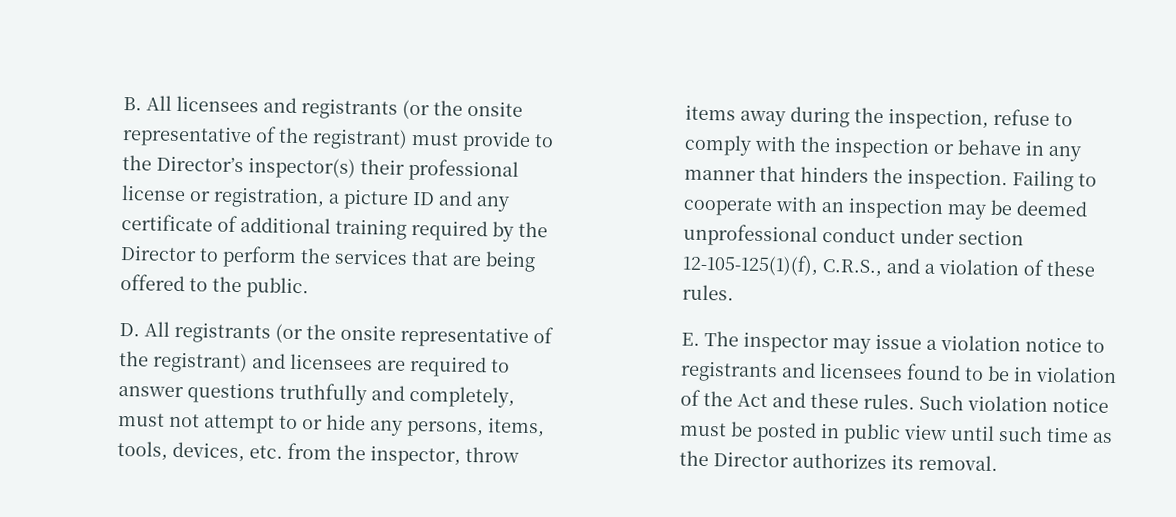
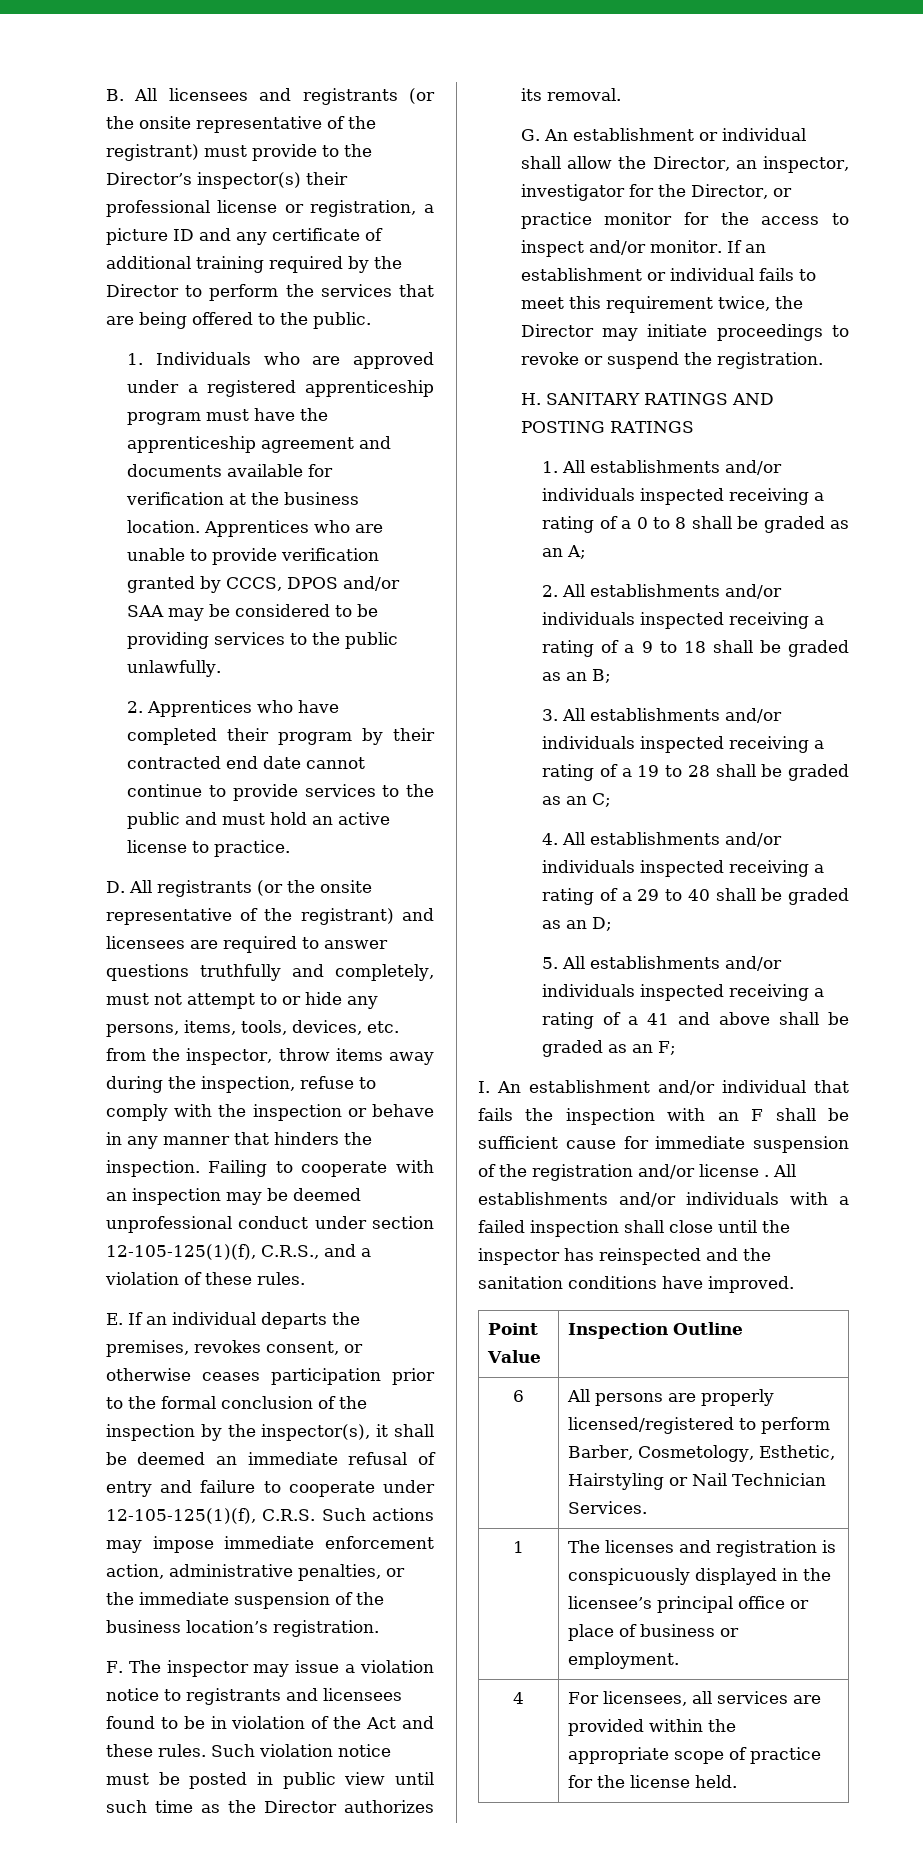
(310, 288) none -> [127,352,435,369] [127,380,434,397] [127,408,329,425] [127,436,392,453] [127,464,334,477] [126,492,360,505] [127,520,384,537] [127,548,380,565] [127,576,401,593] [127,604,379,621] [127,632,399,649] [127,660,222,677] [127,700,340,717] [127,728,436,745] [127,756,366,769] [127,784,434,801] [127,812,391,829] [127,840,291,857] // 1. Individuals who are approved under a registered apprenticeship program must have the apprenticeship agreement and documents available for verification at the business location. Apprentices who are unable to provide verification granted by CCCS, DPOS and/or SAA may be considered to be providing services to the public unlawfully. // 2. Apprentices who have completed their program by their contracted end date cannot continue to provide services to the public and must hold an active license to practice.
(701, 339) none -> [127,1312,360,1329] [105,1340,363,1357] [105,1368,435,1385] [105,1396,367,1409] [105,1424,434,1441] [105,1452,436,1465] [105,1480,435,1497] [105,1508,434,1524] [105,1536,434,1553] [105,1564,405,1581] [105,1592,384,1609] [105,1620,379,1637] [105,1661,123,1673] If an individual departs the premises, revokes consent, or otherwise ceases participation prior to the formal conclusion of the inspection by the inspector(s), it shall be deemed an immediate refusal of entry and failure to cooperate under 12-105-125(1)(f), C.R.S. Such actions may impose immediate enforcement action, administrative penalties, or the immediate suspension of the business location’s registration. // F.
(999, 463) none -> [520,128,806,141] [520,156,850,173] [520,184,792,201] [520,212,849,229] [520,240,766,257] [520,268,816,281] [520,296,803,313] [520,324,849,341] [520,352,823,369] [520,393,774,405] [520,421,694,433] [542,460,783,475] [542,488,825,505] [542,516,850,533] [542,545,587,559] [542,584,783,599] [542,612,825,629] [542,640,849,657] [542,669,612,683] [542,708,783,723] [542,736,825,753] [542,764,849,781] [542,793,612,807] [542,832,783,847] [542,860,825,877] [542,888,849,905] [542,917,613,931] [542,956,783,971] [542,984,825,1001] [542,1012,849,1029] [542,1040,677,1057] [478,1080,849,1095] [478,1108,849,1125] [478,1136,849,1153] [478,1164,796,1181] [478,1192,849,1207] [478,1220,790,1237] [478,1248,771,1265] [478,1276,794,1293] [487,1323,538,1335] [486,1350,541,1363] [567,1322,743,1339] [513,1390,524,1402] [566,1389,774,1406] [567,1417,830,1434] [567,1445,835,1462] [567,1473,826,1490] [567,1501,647,1514] [513,1541,524,1553] [567,1540,836,1557] [567,1568,831,1585] [567,1596,809,1613] [567,1624,739,1641] [567,1652,679,1669] [513,1692,524,1704] [567,1691,821,1706] [567,1719,736,1736] [567,1747,821,1764] [567,1775,737,1788] // G. An establishment or individual shall allow the Director, an inspector, investigator for the Director, or practice monitor for the access to inspect and/or monitor. If an establishment or individual fails to meet this requirement twice, the Director may initiate proceedings to revoke or suspend the registration. // H. SANITARY RATINGS AND POSTING RATINGS // 1. All establishments and/or individuals inspected receiving a rating of a 0 to 8 shall be graded as an A; // 2. All establishments and/or individuals inspected receiving a rating of a 9 to 18 shall be graded as an B; // 3. All establishments and/or individuals inspected receiving a rating of a 19 to 28 shall be graded as an C; // 4. All establishments and/or individuals inspected receiving a rating of a 29 to 40 shall be graded as an D; // 5. All establishments and/or individuals inspected receiving a rating of a 41 and above shall be graded as an F; // I. An establishment and/or individual that fails the inspection with an F shall be sufficient cause for immediate suspension of the registration and/or license . All establishments and/or individuals with a failed inspection shall close until the inspector has reinspected and the sanitation conditions have improved. // Point Value | Inspection Outline // 6 | All persons are properly licensed/registered to perform Barber, Cosmetology, Esthetic, Hairstyling or Nail Technician Services. // 1 | The licenses and registration is conspicuously displayed in the licensee’s principal office or place of business or employment. // 4 | For licensees, all services are provided within the appropriate scope of practice for the license held.

